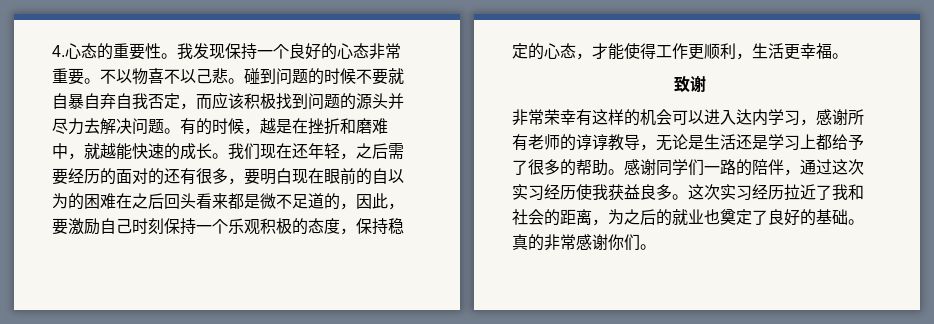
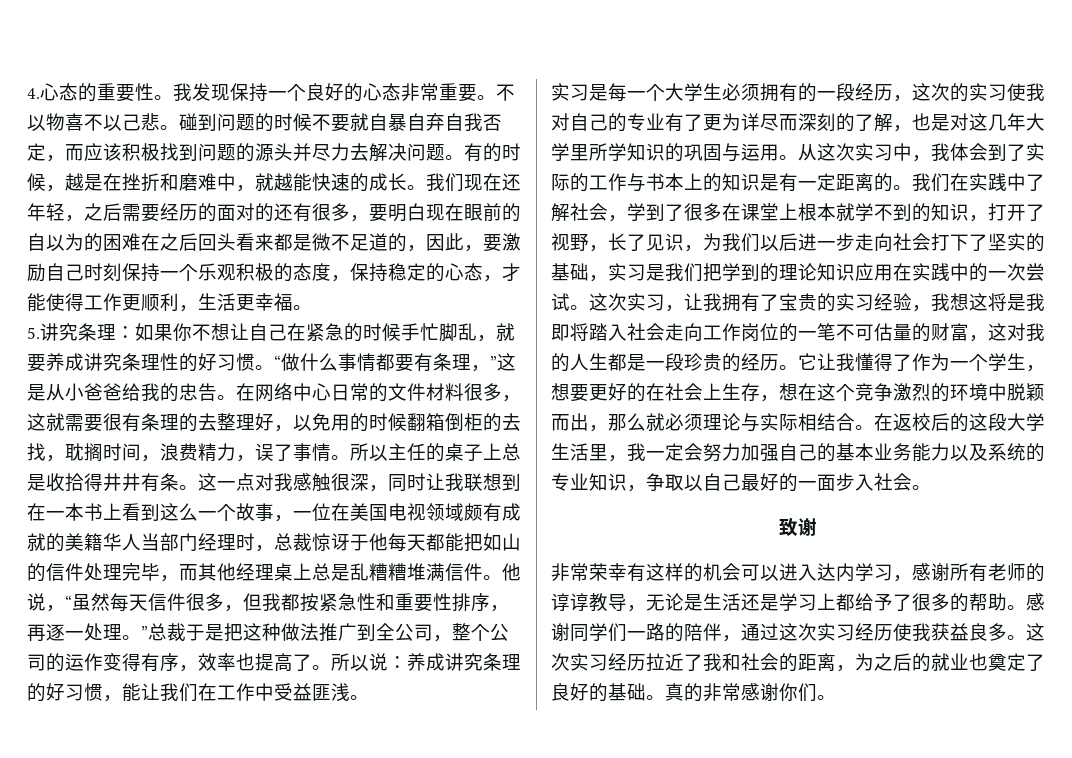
(848, 56) none -> [27,323,515,342] [27,353,516,372] [27,383,521,402] [27,413,521,432] [27,443,521,462] [27,473,521,492] [27,503,521,522] [27,533,521,552] [27,563,521,582] [27,593,509,612] [27,623,509,642] [27,653,521,672] [27,683,369,702] [551,83,1045,102] [551,113,1045,132] [551,143,1045,162] [551,173,1045,192] [551,203,1045,222] [551,233,1045,252] [551,263,1045,282] [551,293,1045,312] [551,323,1045,342] [551,353,1045,372] [551,383,1045,402] [551,413,1045,432] [551,443,1045,462] [551,473,931,492] // 5.讲究条理：如果你不想让自己在紧急的时候手忙脚乱，就要养成讲究条理性的好习惯。“做什么事情都要有条理，”这是从小爸爸给我的忠告。在网络中心日常的文件材料很多，这就需要很有条理的去整理好，以免用的时候翻箱倒柜的去找，耽搁时间，浪费精力，误了事情。所以主任的桌子上总是收拾得井井有条。这一点对我感触很深，同时让我联想到在一本书上看到这么一个故事，一位在美国电视领域颇有成就的美籍华人当部门经理时，总裁惊讶于他每天都能把如山的信件处理完毕，而其他经理桌上总是乱糟糟堆满信件。他说，“虽然每天信件很多，但我都按紧急性和重要性排序，再逐一处理。”总裁于是把这种做法推广到全公司，整个公司的运作变得有序，效率也提高了。所以说：养成讲究条理的好习惯，能让我们在工作中受益匪浅。 // 实习是每一个大学生必须拥有的一段经历，这次的实习使我对自己的专业有了更为详尽而深刻的了解，也是对这几年大学里所学知识的巩固与运用。从这次实习中，我体会到了实际的工作与书本上的知识是有一定距离的。我们在实践中了解社会，学到了很多在课堂上根本就学不到的知识，打开了视野，长了见识，为我们以后进一步走向社会打下了坚实的基础，实习是我们把学到的理论知识应用在实践中的一次尝试。这次实习，让我拥有了宝贵的实习经验，我想这将是我即将踏入社会走向工作岗位的一笔不可估量的财富，这对我的人生都是一段珍贵的经历。它让我懂得了作为一个学生，想要更好的在社会上生存，想在这个竞争激烈的环境中脱颖而出，那么就必须理论与实际相结合。在返校后的这段大学生活里，我一定会努力加强自己的基本业务能力以及系统的专业知识，争取以自己最好的一面步入社会。

